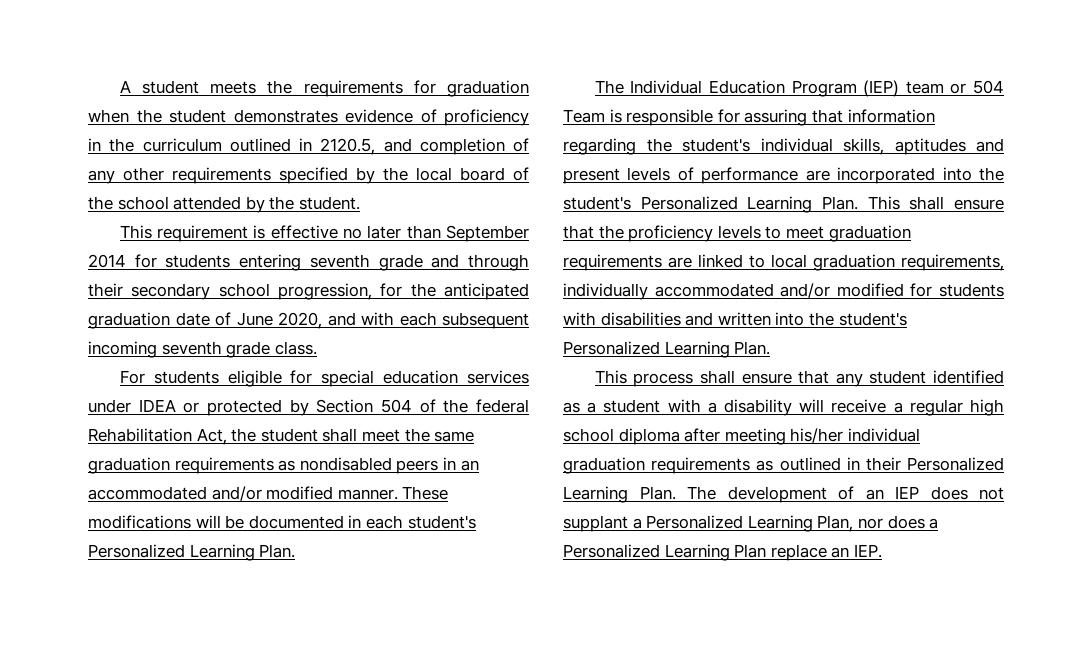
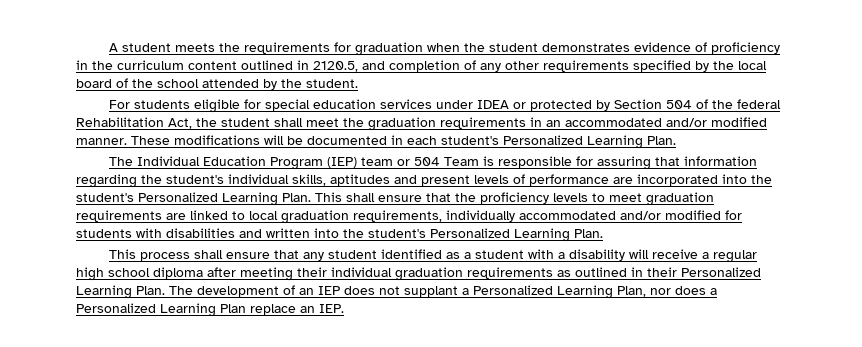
(222, 145) none -> [188,61,237,70] content
[119,225,530,242] [88,254,529,271] [88,283,529,300] [88,312,529,329] [88,341,317,358] // This requirement is effective no later than September 2014 for students entering seventh grade and through their secondary school progression, for the anticipated graduation date of June 2020, and with each subsequent incoming seventh grade class. -> (358, 83) none
[434,431,475,442] [88,457,439,474] same graduation requirements as nondisabled peers -> [368,117,526,131] graduation requirements
[790,428,844,443] his/her -> [297,267,327,277] their

